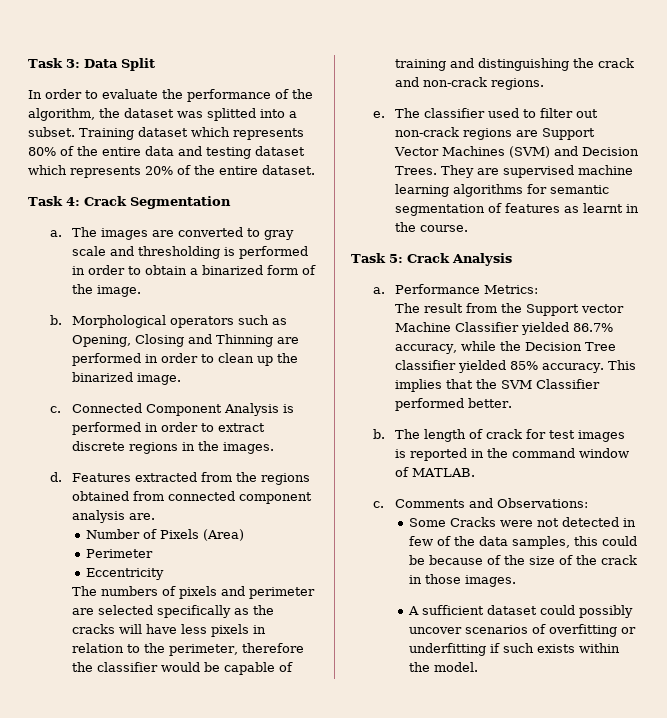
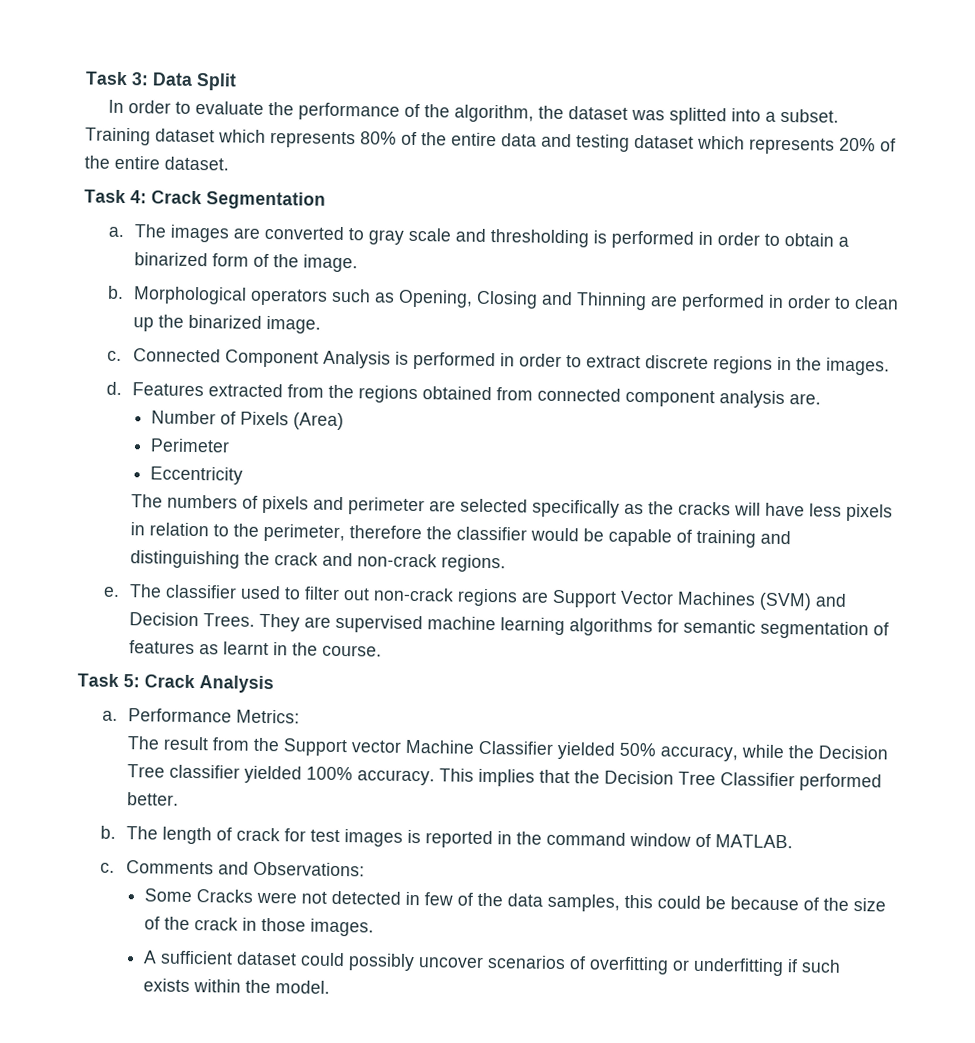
[573,323,614,332] 86.7% -> [618,742,656,757] 50%
[510,361,539,370] 85% -> [305,766,353,781] 100%
[501,380,533,389] SVM -> [603,770,716,786] Decision Tree

